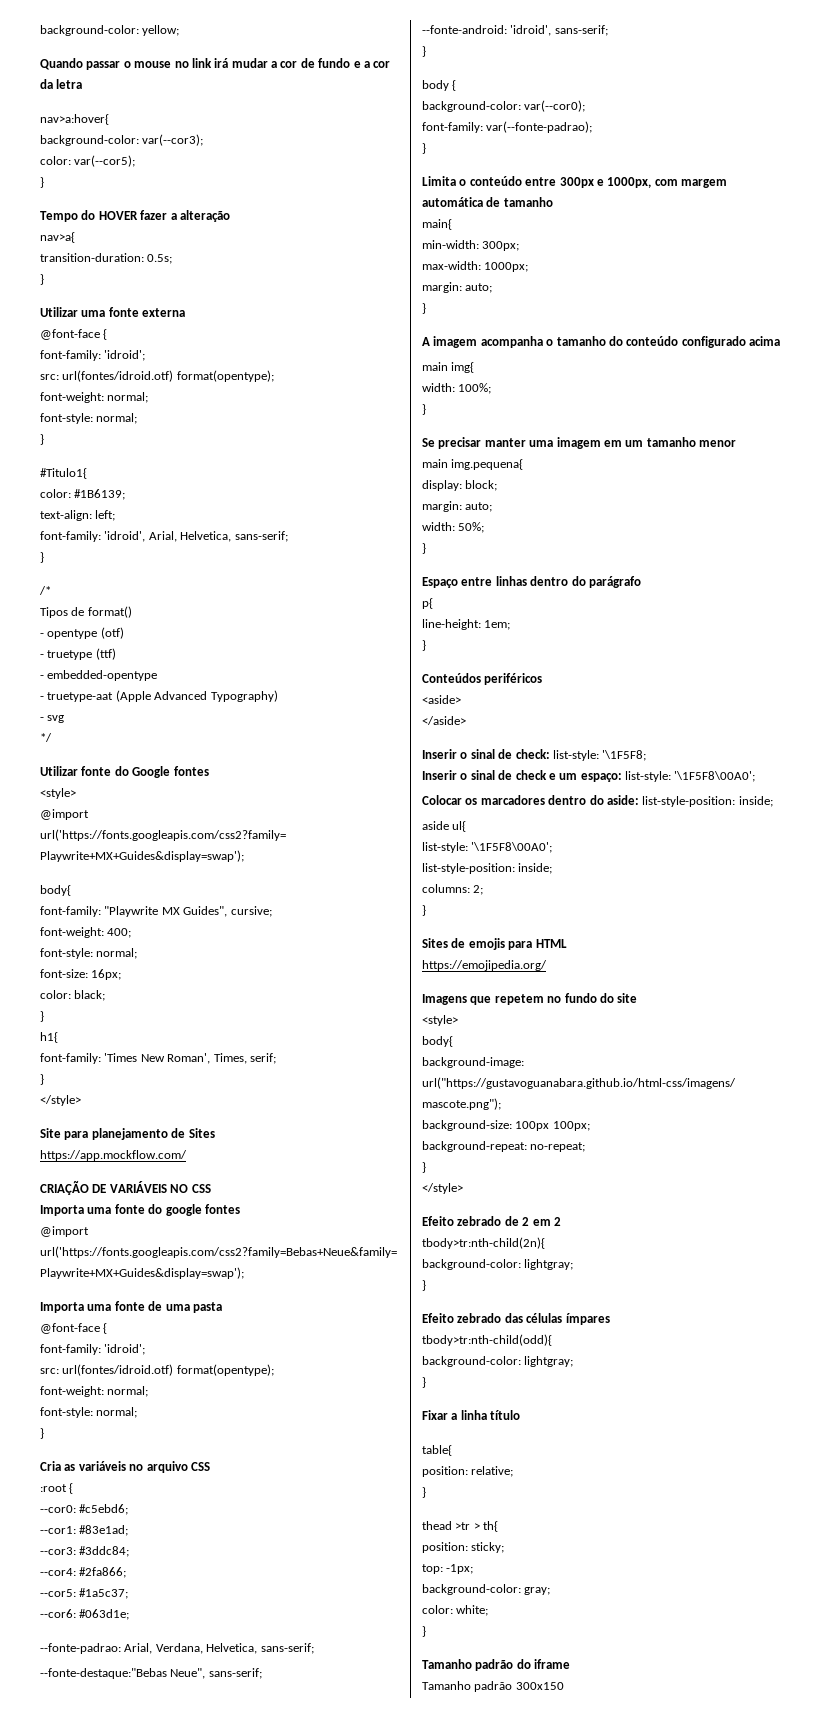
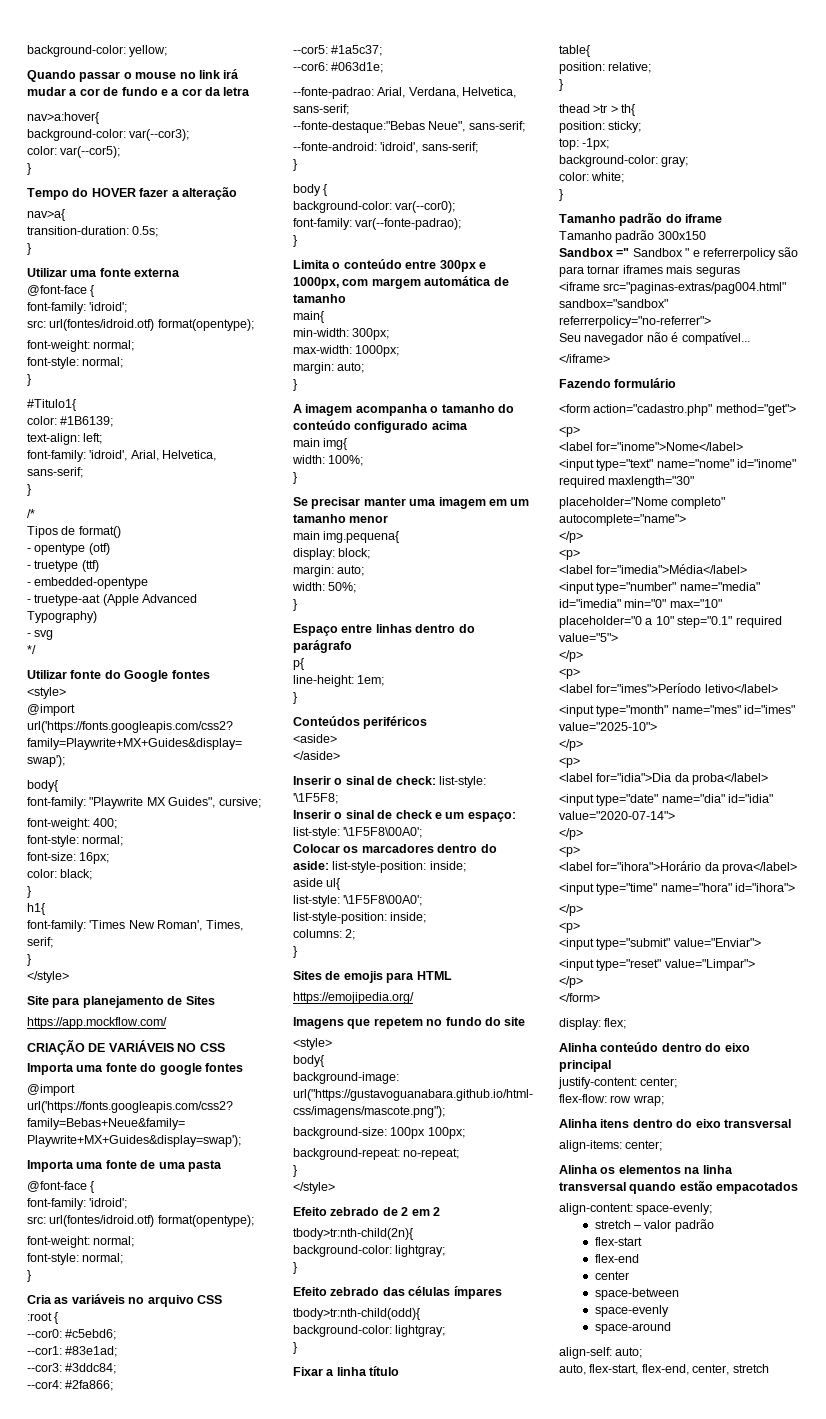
(564, 1686) none -> [559,247,799,260] [559,265,740,277] [559,282,787,294] [559,299,668,308] [559,316,711,328] [559,332,750,345] [559,354,610,363] [559,378,677,388] [559,404,796,416] [559,426,580,437] [559,442,744,451] [559,459,797,471] [559,476,695,488] [559,497,726,509] [559,514,686,526] [559,531,583,543] [559,549,580,560] [559,564,748,574] [559,582,760,594] [559,599,722,608] [559,616,782,628] [559,633,618,642] [559,650,583,662] [559,668,580,679] [559,683,778,693] [559,705,796,717] [559,722,657,731] [559,739,583,751] [559,757,580,768] [559,773,769,785] [559,794,774,806] [559,811,675,820] [559,828,583,840] [559,846,580,857] [559,861,798,874] [559,883,796,895] [559,904,583,916] [559,922,580,933] [559,938,761,950] [559,959,755,971] [559,976,583,988] [559,993,600,1002] [559,1018,627,1030] [559,1042,750,1052] [559,1060,611,1072] [558,1077,678,1089] [559,1094,664,1106] [559,1119,791,1128] [559,1140,663,1152] [559,1165,733,1174] [559,1181,799,1194] [559,1203,713,1215] [594,1219,714,1232] [594,1237,642,1246] [594,1254,639,1263] [594,1271,629,1280] [594,1288,679,1300] [594,1305,669,1317] [594,1322,671,1334] [559,1347,643,1359] [559,1364,769,1375] // Sandbox =" Sandbox " e referrerpolicy são para tornar iframes mais seguras // <iframe src="paginas-extras/pag004.html" sandbox="sandbox" referrerpolicy="no-referrer"> // Seu navegador não é compatível... // </iframe> // Fazendo formulário // <form action="cadastro.php" method="get"> // <p> // <label for="inome">Nome</label> // <input type="text" name="nome" id="inome" required maxlength="30" // placeholder="Nome completo" autocomplete="name"> // </p> // <p> // <label for="imedia">Média</label> // <input type="number" name="media" id="imedia" min="0" max="10" placeholder="0 a 10" step="0.1" required value="5"> // </p> // <p> // <label for="imes">Período letivo</label> // <input type="month" name="mes" id="imes" value="2025-10"> // </p> // <p> // <label for="idia">Dia da proba</label> // <input type="date" name="dia" id="idia" value="2020-07-14"> // </p> // <p> // <label for="ihora">Horário da prova</label> // <input type="time" name="hora" id="ihora"> // </p> // <p> // <input type="submit" value="Enviar"> // <input type="reset" value="Limpar"> // </p> // </form> // display: flex; // Alinha conteúdo dentro do eixo principal // justify-content: center; // flex-flow: row wrap; // Alinha itens dentro do eixo transversal // align-items: center; // Alinha os elementos na linha transversal quando estão empacotados // align-content: space-evenly; // stretch – valor padrão // flex-start // flex-end // center // space-between // space-evenly // space-around // align-self: auto; // auto, flex-start, flex-end, center, stretch

